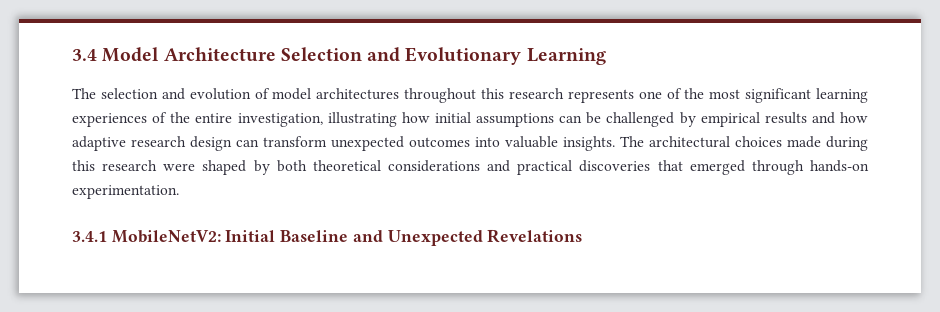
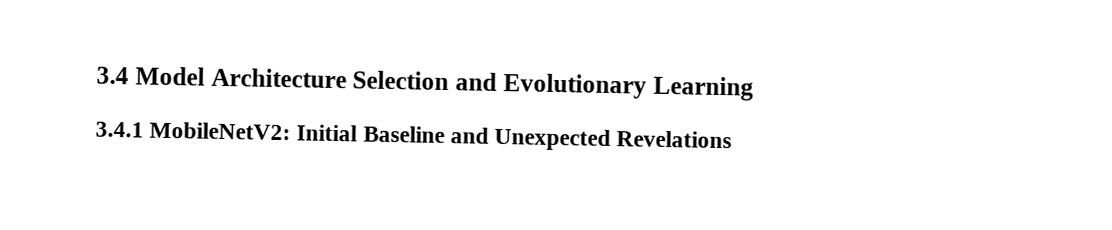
[72,88,868,103] [72,112,868,127] [72,136,868,151] [72,160,869,175] [72,185,179,199] // The selection and evolution of model architectures throughout this research represents one of the most significant learning experiences of the entire investigation, illustrating how initial assumptions can be challenged by empirical results and how adaptive research design can transform unexpected outcomes into valuable insights. The architectural choices made during this research were shaped by both theoretical considerations and practical discoveries that emerged through hands-on experimentation. -> (754, 88) none

